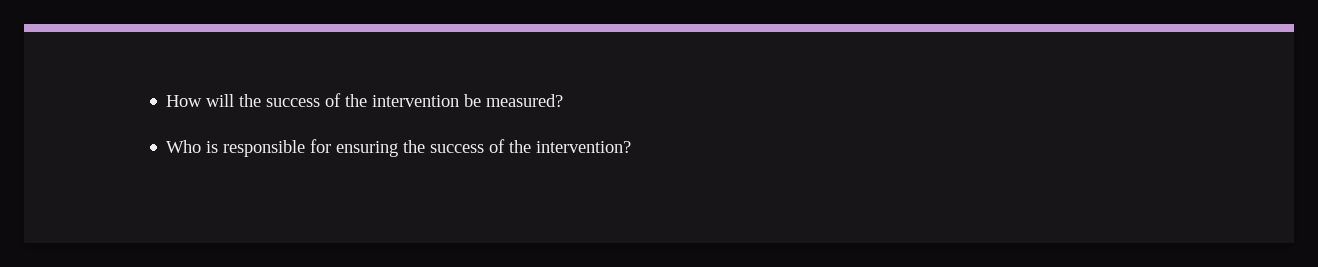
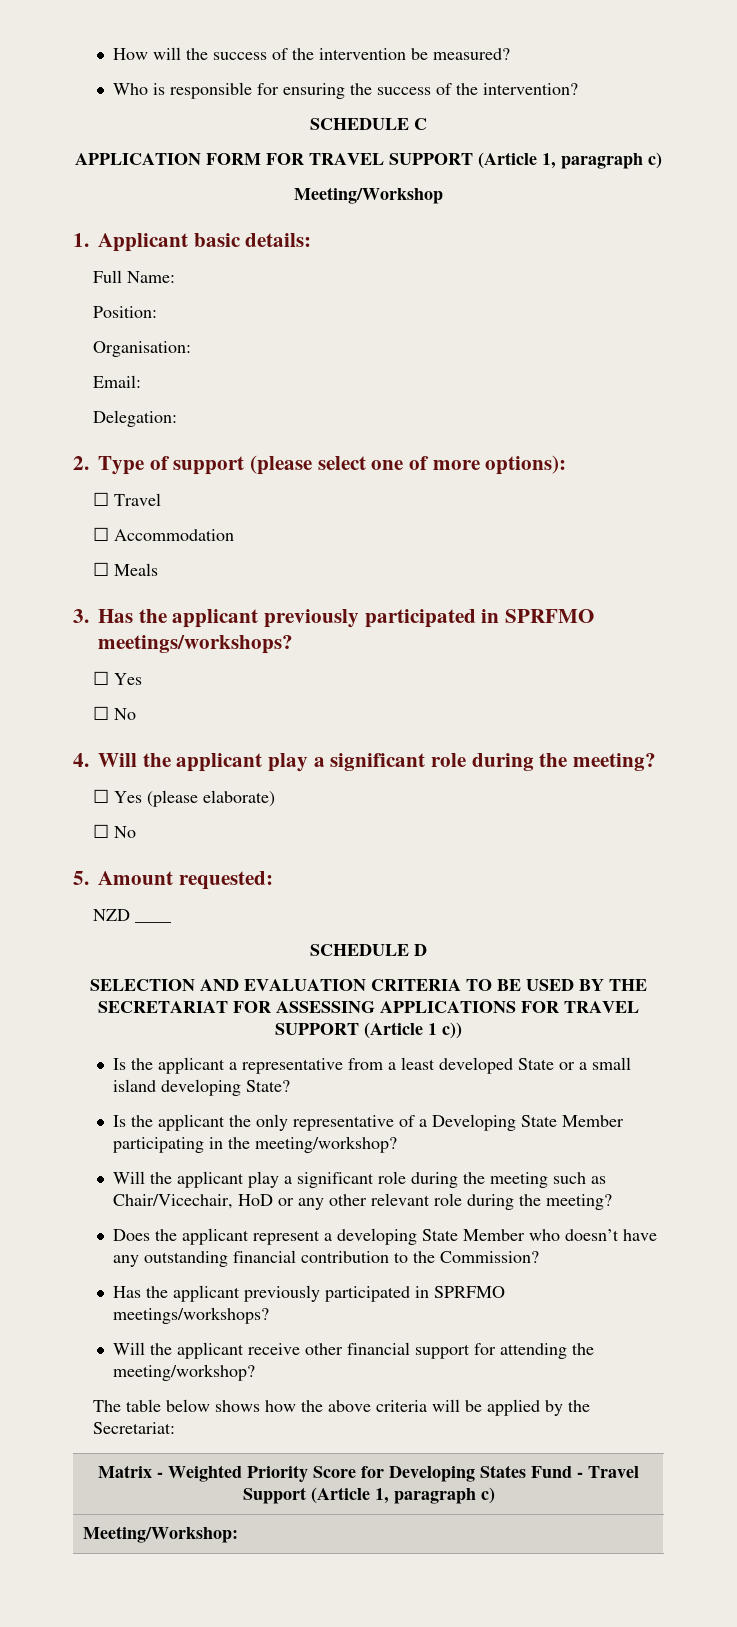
(632, 147) none -> [310,118,427,130] [75,152,662,169] [294,187,443,204] [73,233,312,252] [93,270,176,283] [93,306,158,318] [93,341,192,357] [93,375,142,388] [93,410,178,427] [73,455,567,475] [93,492,162,506] [93,527,235,541] [93,562,159,576] [73,609,595,628] [98,635,293,654] [93,671,143,685] [93,706,137,720] [73,753,657,772] [93,789,276,807] [93,824,137,838] [73,871,273,890] [93,909,131,921] [135,921,172,923] [310,944,427,956] [90,979,647,991] [98,1001,639,1013] [275,1022,462,1039] [113,1057,632,1074] [113,1079,291,1096] [113,1114,625,1131] [113,1136,398,1153] [113,1171,607,1188] [113,1193,613,1210] [113,1228,658,1245] [113,1250,540,1267] [113,1285,506,1302] [113,1307,270,1324] [113,1342,595,1359] [113,1364,256,1381] [93,1399,591,1416] [93,1422,176,1434] [98,1465,639,1482] [242,1487,495,1504] [82,1526,238,1543] // SCHEDULE C // APPLICATION FORM FOR TRAVEL SUPPORT (Article 1, paragraph c) // Meeting/Workshop // 1. Applicant basic details: // Full Name: // Position: // Organisation: // Email: // Delegation: // 2. Type of support (please select one of more options): // ☐ Travel // ☐ Accommodation // ☐ Meals // 3. Has the applicant previously participated in SPRFMO meetings/workshops? // ☐ Yes // ☐ No // 4. Will the applicant play a significant role during the meeting? // ☐ Yes (please elaborate) // ☐ No // 5. Amount requested: // NZD ____ // SCHEDULE D // SELECTION AND EVALUATION CRITERIA TO BE USED BY THE SECRETARIAT FOR ASSESSING APPLICATIONS FOR TRAVEL SUPPORT (Article 1 c)) // Is the applicant a representative from a least developed State or a small island developing State? // Is the applicant the only representative of a Developing State Member participating in the meeting/workshop? // Will the applicant play a significant role during the meeting such as Chair/Vicechair, HoD or any other relevant role during the meeting? // Does the applicant represent a developing State Member who doesn’t have any outstanding financial contribution to the Commission? // Has the applicant previously participated in SPRFMO meetings/workshops? // Will the applicant receive other financial support for attending the meeting/workshop? // The table below shows how the above criteria will be applied by the Secretariat: // Matrix - Weighted Priority Score for Developing States Fund - Travel Support (Article 1, paragraph c) // Meeting/Workshop:

